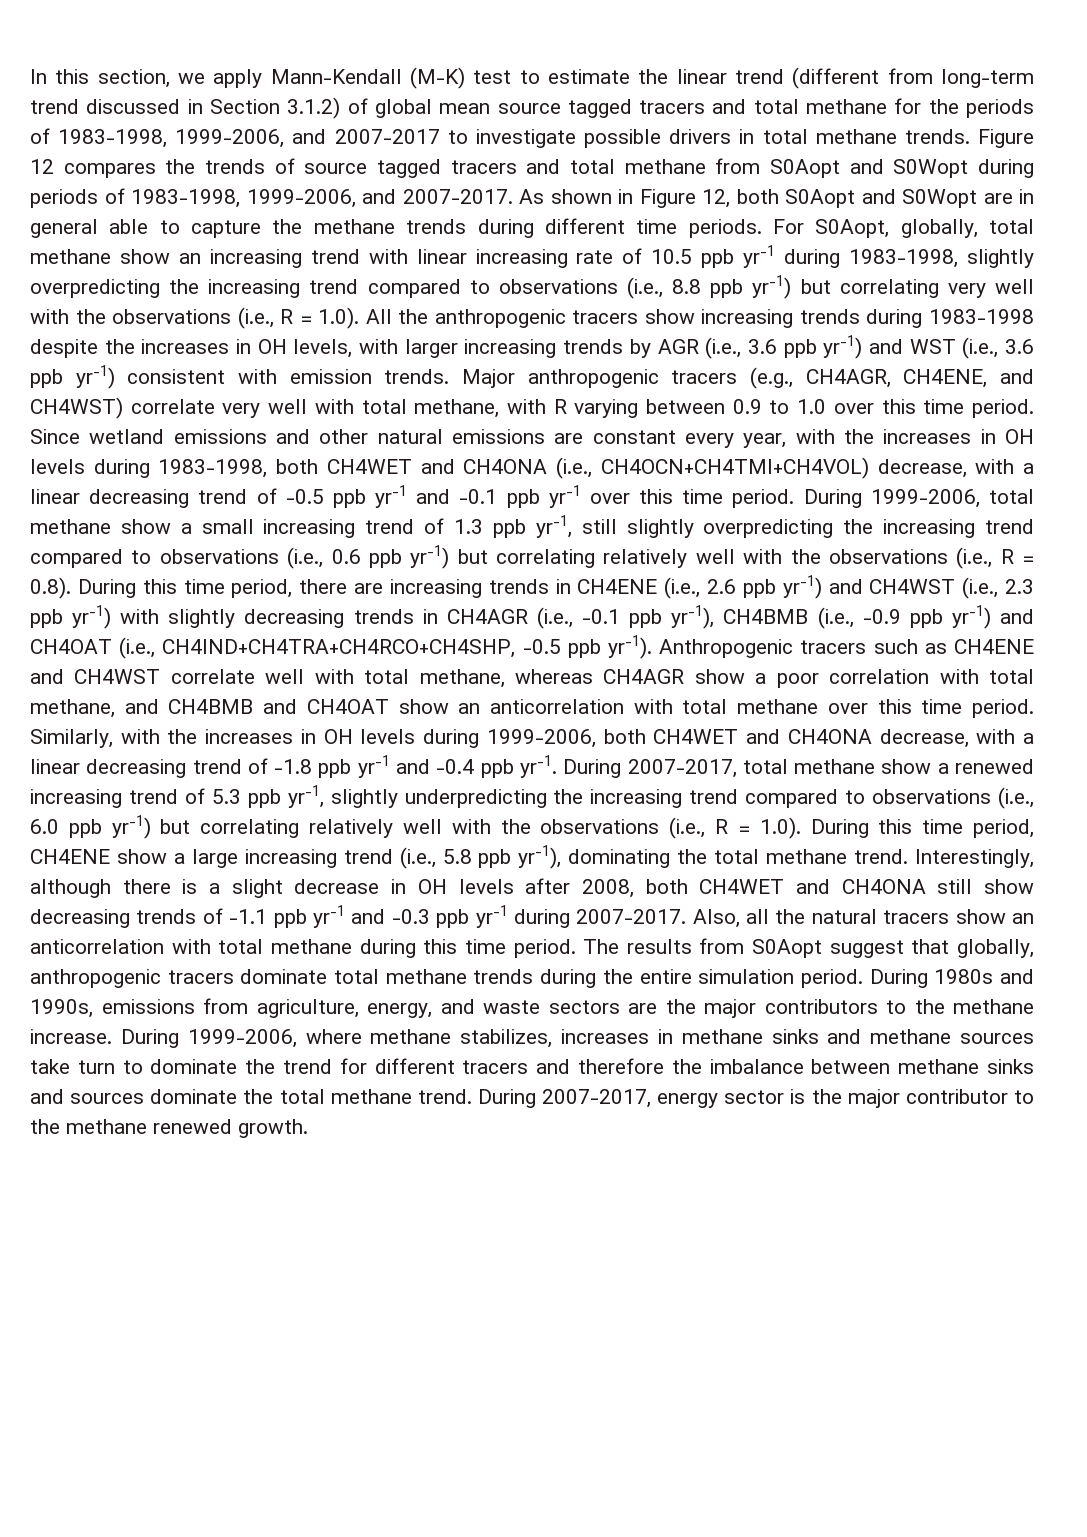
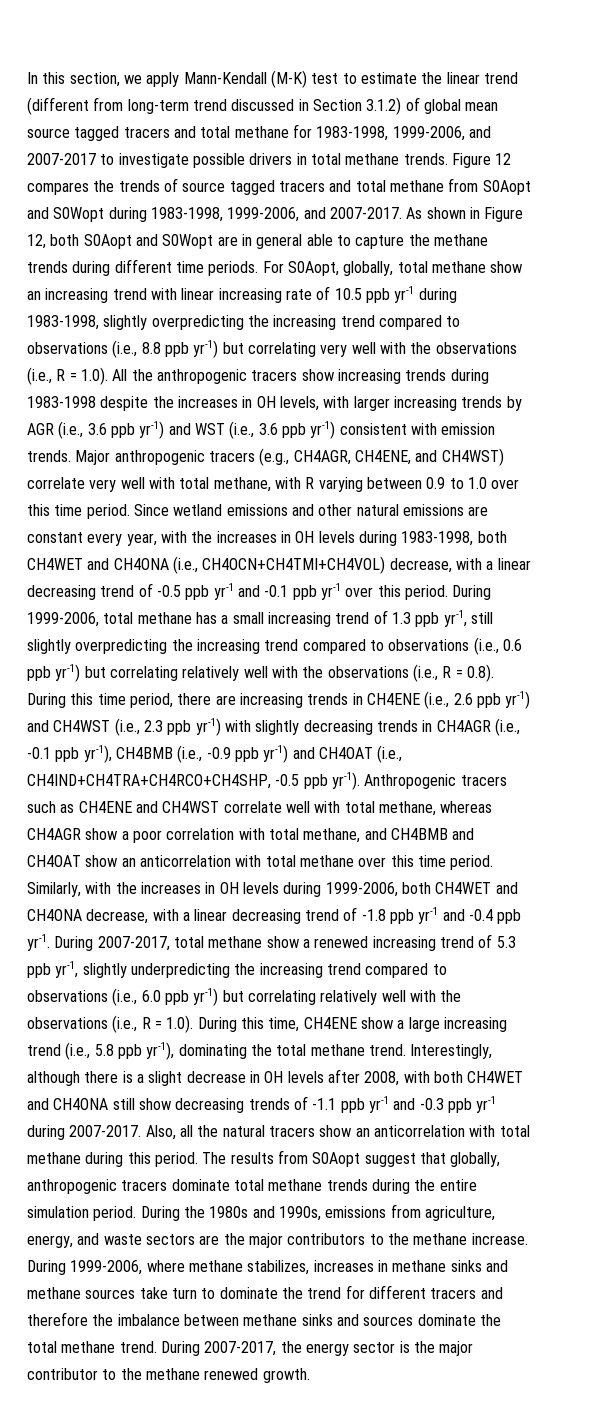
[928,99,1034,118] [30,128,50,144] the periods of -> (312, 131) none
[30,188,125,208] periods of -> (147, 214) none
[682,489,724,504] time -> (401, 591) none
[120,519,171,534] show -> [195,612,217,624] has
[922,819,1035,838] time period, -> [268,1017,300,1032] time,
(634, 888) none -> [403,1071,430,1083] with
[464,939,506,954] time -> (151, 1158) none
(928, 978) none -> [183,1206,205,1218] the
(652, 1098) none -> [280,1341,302,1353] the

